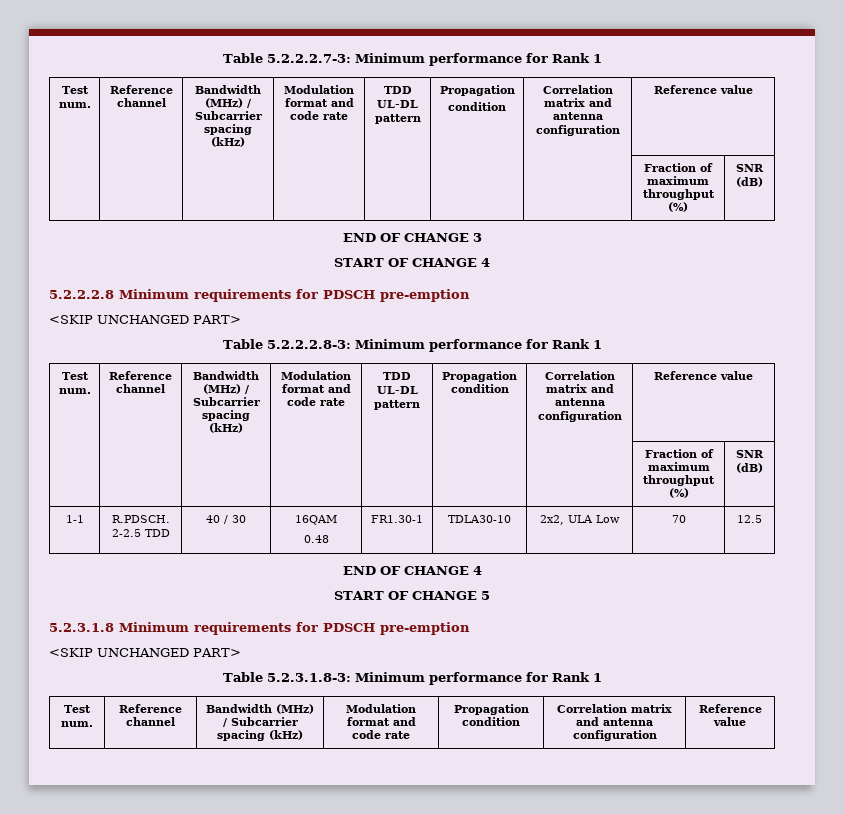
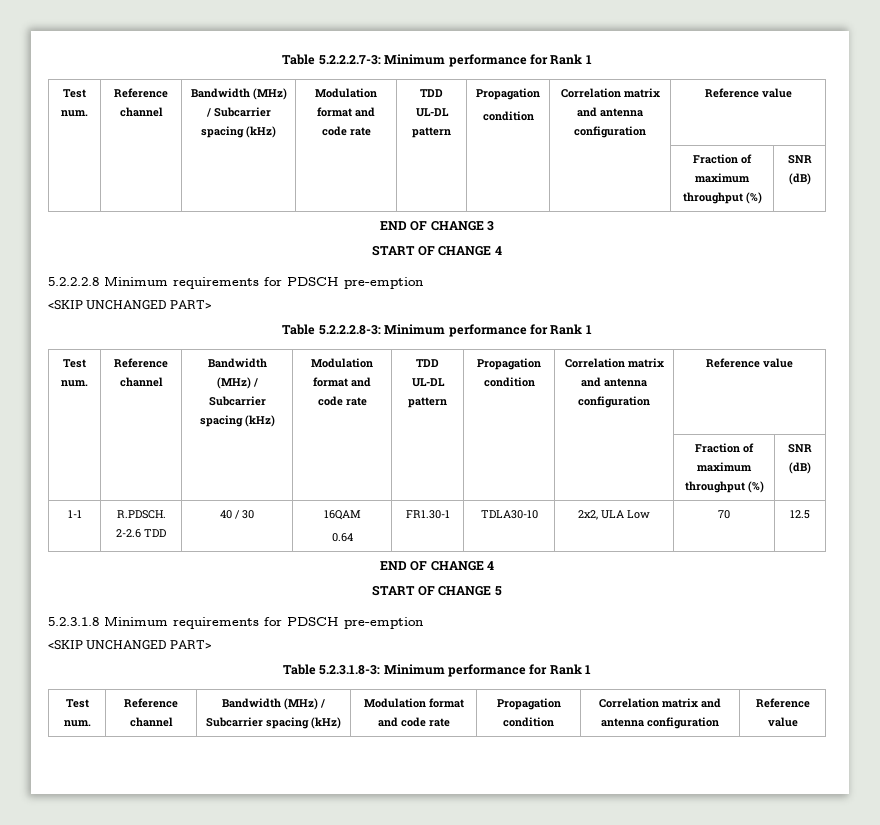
[111,529,141,537] 2-2.5 -> [116,529,141,538] 2-2.6
[303,535,329,543] 0.48 -> [331,533,353,542] 0.64

